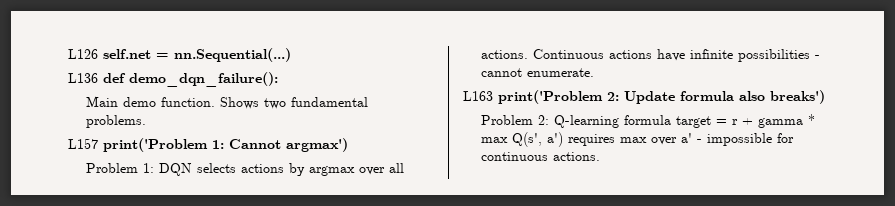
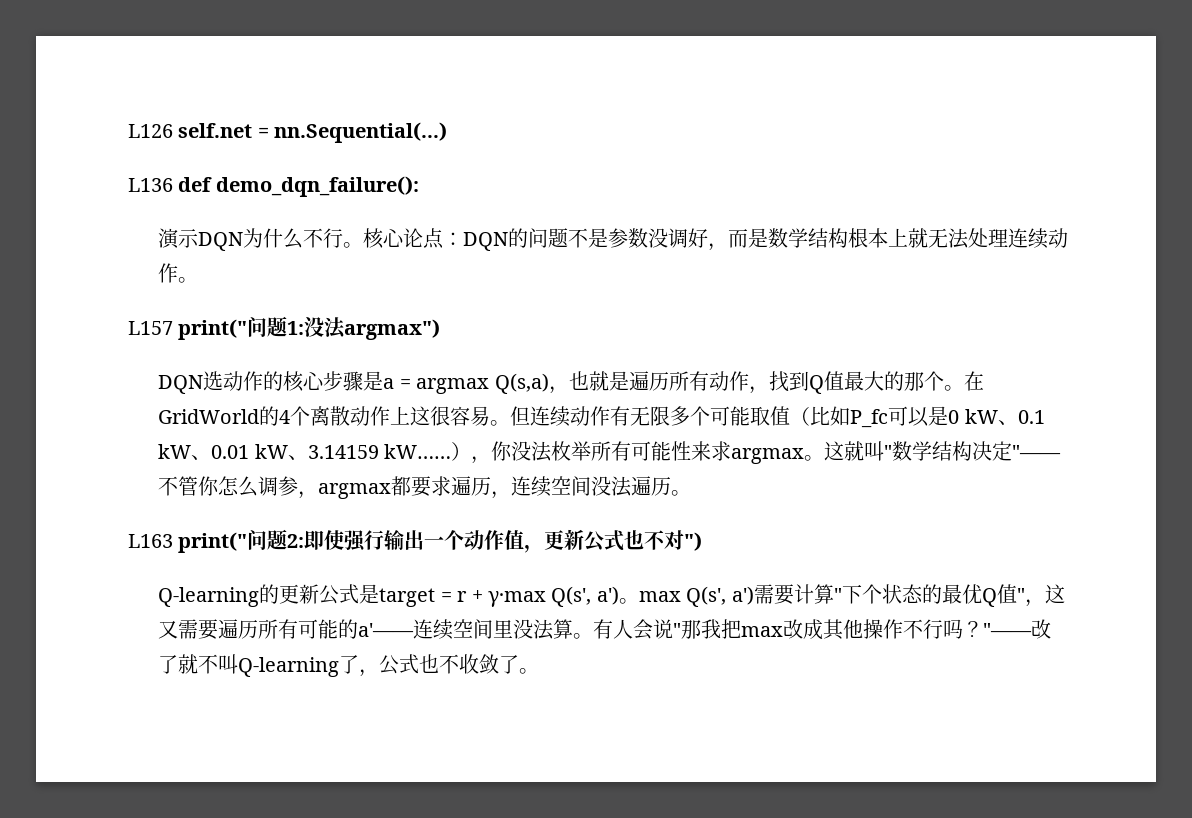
[86,96,369,109] [86,115,147,128] [68,138,348,152] [86,163,405,176] [481,49,821,62] [481,68,595,77] [463,90,825,104] [481,114,816,128] [481,132,795,147] [481,152,601,161] Main demo function. Shows two fundamental problems. // L157 print('Problem 1: Cannot argmax') // Problem 1: DQN selects actions by argmax over all actions. Continuous actions have infinite possibilities - cannot enumerate. // L163 print('Problem 2: Update formula also breaks') // Problem 2: Q-learning formula target = r + gamma * max Q(s', a') requires max over a' - impossible for continuous actions. -> [158,228,1069,251] [158,263,199,283] [128,316,441,340] [158,371,984,394] [158,406,1045,428] [158,441,1062,464] [158,476,692,499] [128,529,703,553] [158,584,1065,607] [158,619,1052,640] [158,654,540,677] 演示DQN为什么不行。核心论点：DQN的问题不是参数没调好，而是数学结构根本上就无法处理连续动作。 // L157 print("问题1:没法argmax") // DQN选动作的核心步骤是a = argmax Q(s,a)，也就是遍历所有动作，找到Q值最大的那个。在GridWorld的4个离散动作上这很容易。但连续动作有无限多个可能取值（比如P_fc可以是0 kW、0.1 kW、0.01 kW、3.14159 kW……），你没法枚举所有可能性来求argmax。这就叫"数学结构决定"——不管你怎么调参，argmax都要求遍历，连续空间没法遍历。 // L163 print("问题2:即使强行输出一个动作值，更新公式也不对") // Q-learning的更新公式是target = r + γ·max Q(s', a')。max Q(s', a')需要计算"下个状态的最优Q值"，这又需要遍历所有可能的a'——连续空间里没法算。有人会说"那我把max改成其他操作不行吗？"——改了就不叫Q-learning了，公式也不收敛了。

